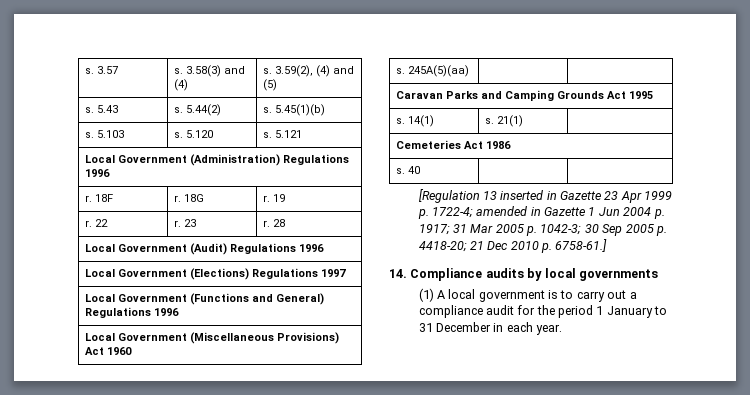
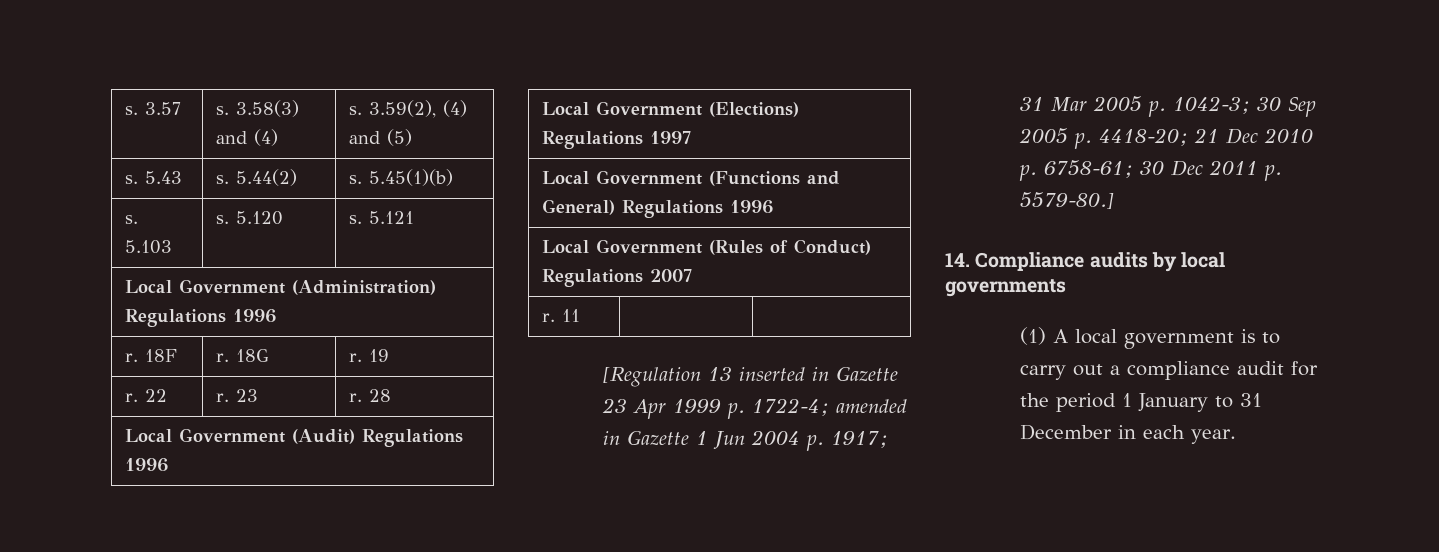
[189,332,339,344] [84,347,132,355] [395,65,469,77] [395,90,653,101] [395,115,434,127] [484,115,523,127] [395,140,511,149] [395,166,420,174] (Miscellaneous Provisions) Act 1960 // s. 245A(5)(aa) | | // Caravan Parks and Camping Grounds Act 1995 // s. 14(1) | s. 21(1) | // Cemeteries Act 1986 // s. 40 -> [709,239,872,255] [542,269,693,287] [542,309,581,322] (Rules of Conduct) Regulations 2007 // r. 11
[555,239,608,252] 6758-61.] -> [1044,160,1283,181] [1020,192,1115,209] 6758-61; 30 Dec 2011 p. 5579-80.]

